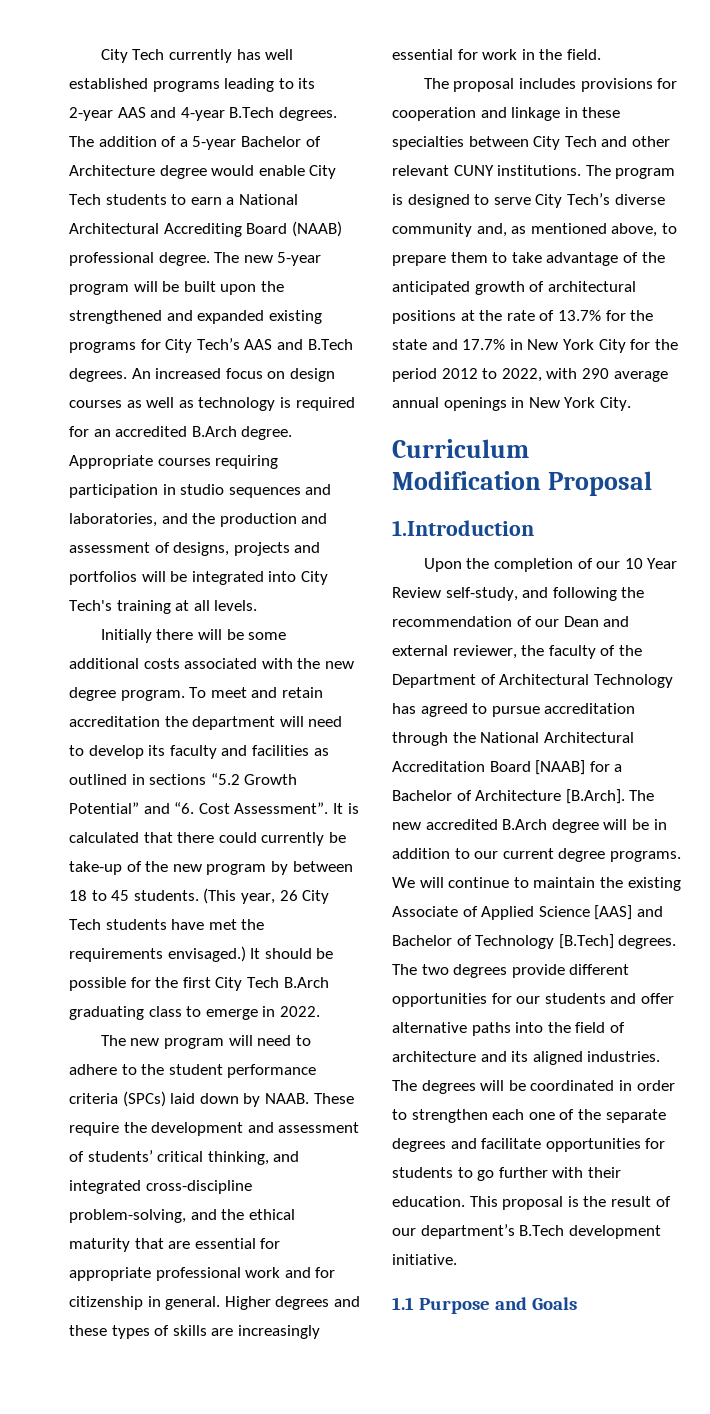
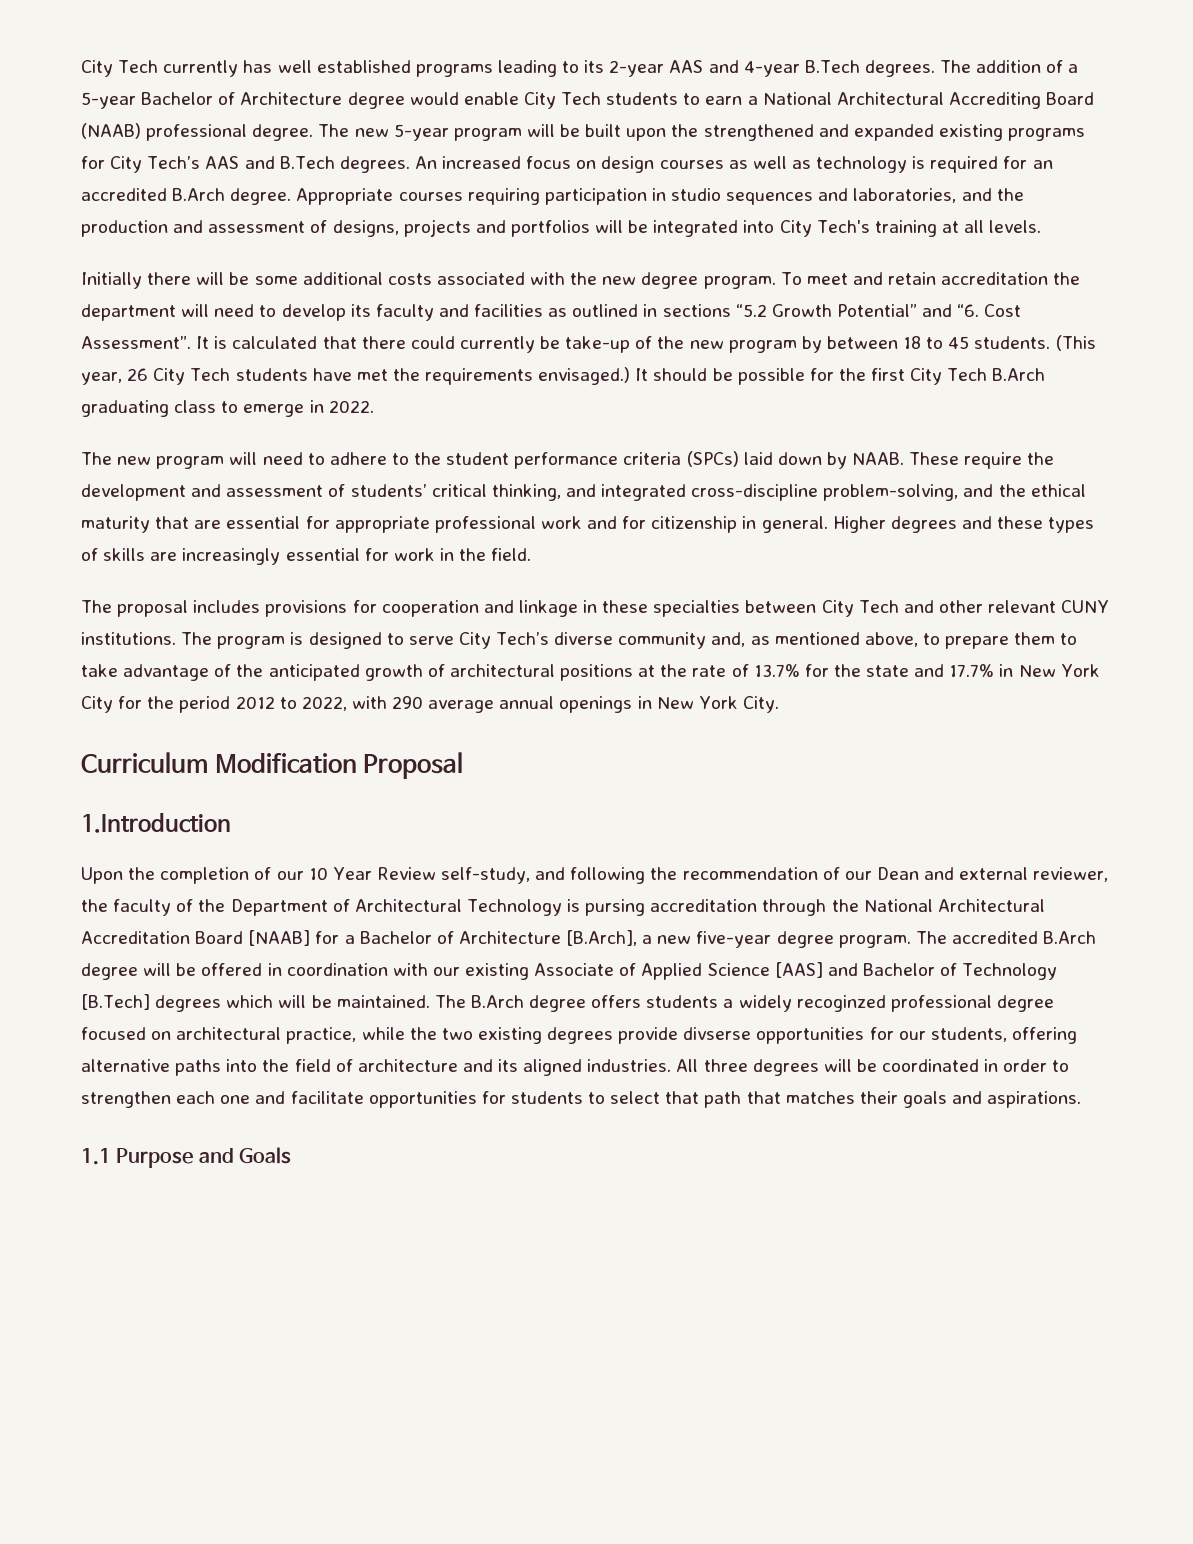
[392,703,540,717] has agreed to pursue -> [567,899,646,916] is pursing
[565,789,655,804] [392,822,421,830] [B.Arch]. The new -> [566,930,947,948] [B.Arch], a new five-year degree program. The
[653,819,667,830] [392,848,681,862] [392,877,623,888] in addition to our current degree programs. We will continue to maintain the -> [201,963,460,976] offered in coordination with our
[618,935,677,949] [392,964,449,975] degrees. The two -> [155,995,1054,1012] [81,1027,542,1044] degrees which will be maintained. The B.Arch degree offers students a widely recoginzed professional degree focused on architectural practice, while the two existing
[569,964,630,975] different -> [683,1027,752,1040] divserse
[544,993,674,1004] students and offer -> [930,1027,1077,1044] students, offering
[392,1080,417,1091] The -> [676,1059,748,1072] All three
[559,1109,666,1123] [392,1138,446,1152] of the separate degrees -> (251, 1099) none
[477,1167,621,1181] [392,1196,671,1210] [392,1224,661,1239] [392,1254,457,1265] go further with their education. This proposal is the result of our department’s B.Tech development initiative. -> [610,1091,1082,1108] select that path that matches their goals and aspirations.

